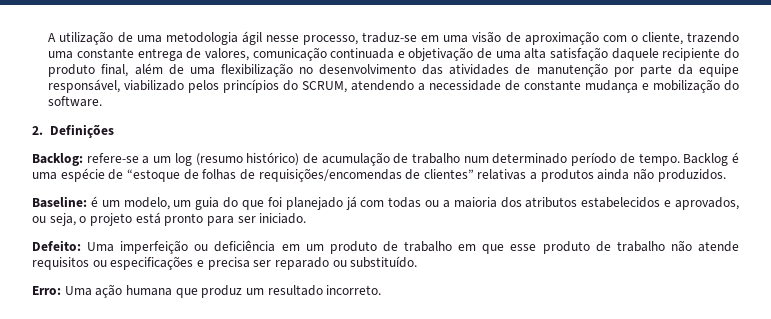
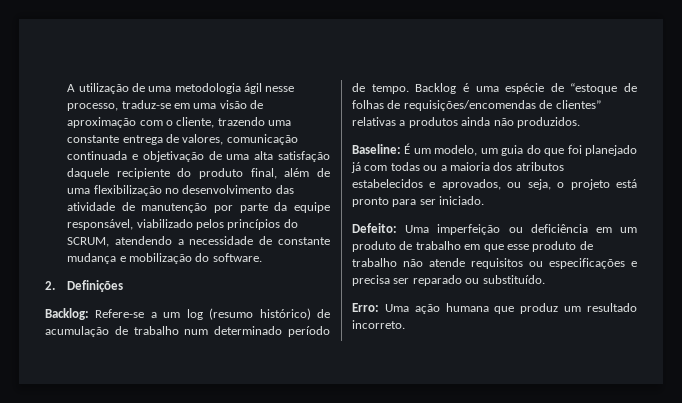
[449,64,510,75] atividades -> [67,202,116,211] atividade
[86,153,139,163] refere-se -> [95,309,145,318] Refere-se
[90,196,98,207] é -> [404,143,411,154] É

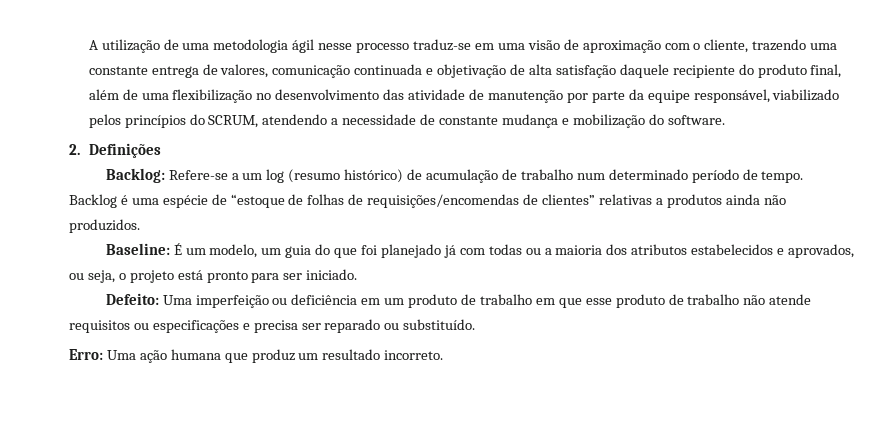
[67,103,119,111] processo, -> [356,43,410,53] processo
[226,154,250,160] uma -> (526, 69) none

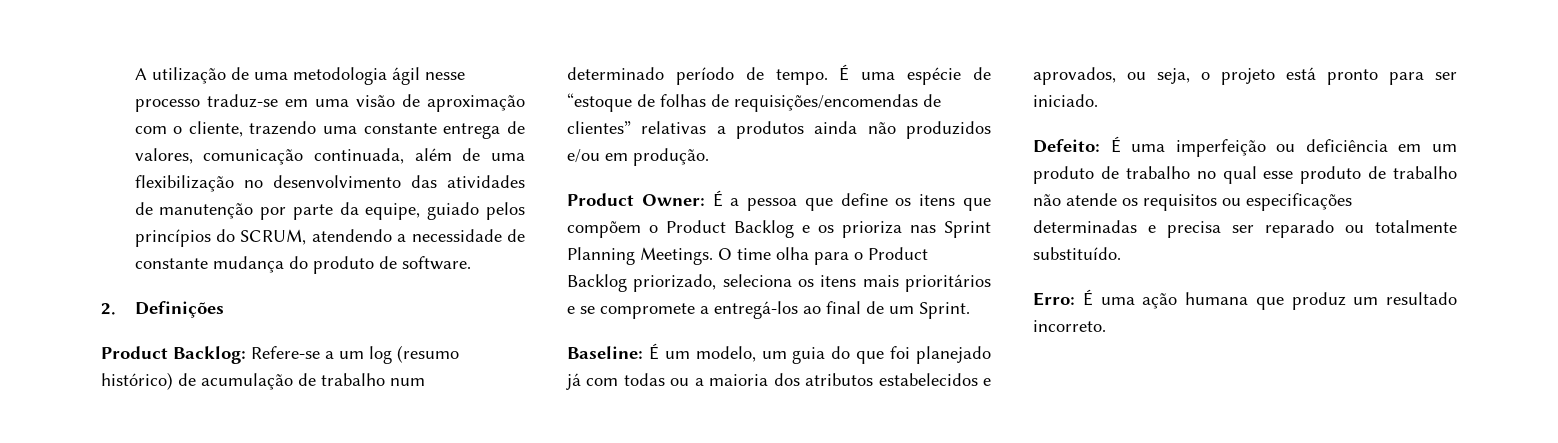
[354,64,842,78] continuada e objetivação de alta satisfação daquele recipiente do produto final, -> [313,148,404,164] continuada,
[408,89,466,100] atividade -> [447,175,525,188] atividades
[647,89,840,103] equipe responsável, viabilizado -> [365,202,480,220] equipe, guiado
[561,114,664,128] e mobilização do -> [288,256,397,274] do produto de
(161, 150) none -> [101,346,168,359] Product
[69,194,128,208] Backlog é -> [839,64,850,81] É
[69,219,140,233] produzidos. -> [906,121,991,139] [567,148,709,166] [567,190,991,211] [567,220,991,238] [567,247,928,265] [567,274,991,292] [567,301,970,319] produzidos e/ou em produção. // Product Owner: É a pessoa que define os itens que compõem o Product Backlog e os prioriza nas Sprint Planning Meetings. O time olha para o Product Backlog priorizado, seleciona os itens mais prioritários e se compromete a entregá-los ao final de um Sprint.
[162,295,192,305] Uma -> [1110,136,1166,153] É uma
[535,298,582,308] em que -> [1196,166,1257,184] no qual
(812, 299) none -> [1122,198,1138,206] os
(239, 326) none -> [1033,220,1137,233] determinadas
(400, 326) none -> [1375,220,1457,233] totalmente
[106,350,136,360] Uma -> [1082,289,1135,306] É uma

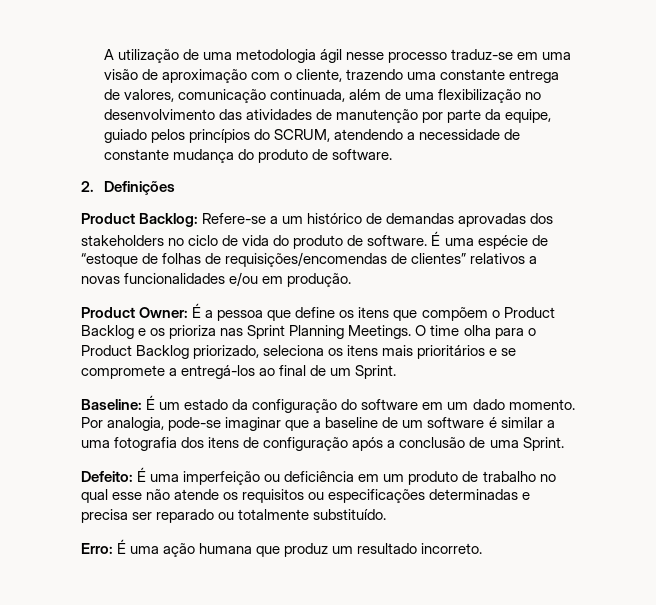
[369,345,459,364] [101,372,425,390] [567,67,828,85] log (resumo histórico) de acumulação de trabalho num determinado período de tempo. -> [307,213,554,227] [81,235,428,249] histórico de demandas aprovadas dos stakeholders no ciclo de vida do produto de software.
[641,121,991,139] relativas a produtos ainda não produzidos -> [470,253,538,264] [81,273,226,284] relativos a novas funcionalidades
[695,346,992,364] [566,373,991,390] [1033,67,1457,85] [1033,94,1098,107] modelo, um guia do que foi planejado já com todas ou a maioria dos atributos estabelecidos e aprovados, ou seja, o projeto está pronto para ser iniciado. -> [184,399,575,413] [81,417,555,431] [81,437,564,451] estado da configuração do software em um dado momento. Por analogia, pode-se imaginar que a baseline de um software é similar a uma fotografia dos itens de configuração após a conclusão de uma Sprint.
[1300,166,1457,184] produto de trabalho -> (143, 496) none

